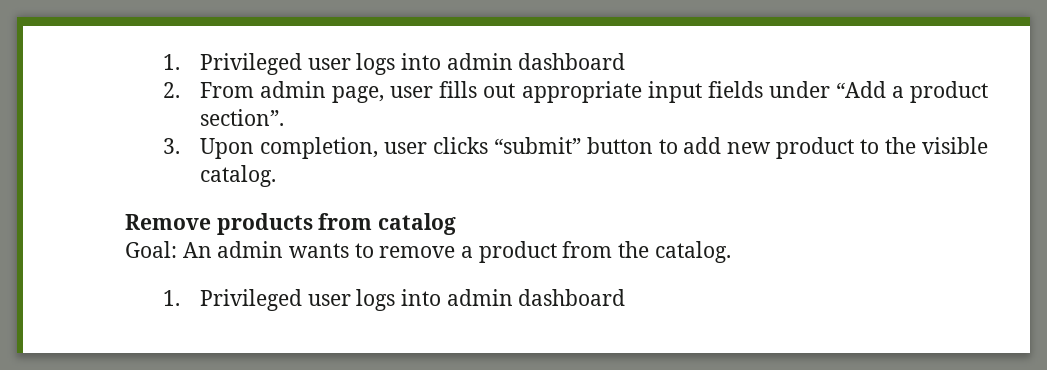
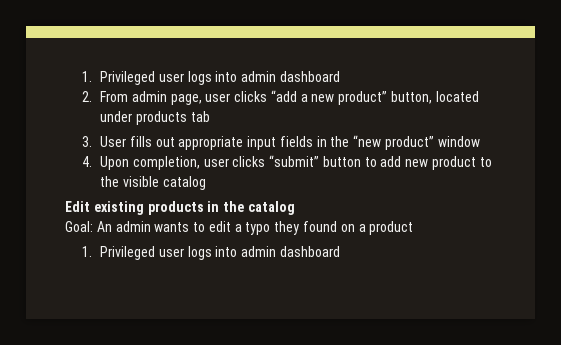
(434, 92) none -> [234,90,479,105] [99,111,210,125] [82,136,126,147] clicks “add a new product” button, located under products tab // 3. User
[768,81,988,103] [199,109,284,126] [162,138,180,154] under “Add a product section”. // 3. -> [316,135,480,150] [82,156,93,167] in the “new product” window // 4.
[199,165,276,187] [125,213,373,235] catalog. // Remove products from -> [162,176,206,190] [65,201,245,215] catalog // Edit existing products in the
[379,241,731,263] remove a product from the catalog. -> [208,221,414,235] edit a typo they found on a product

